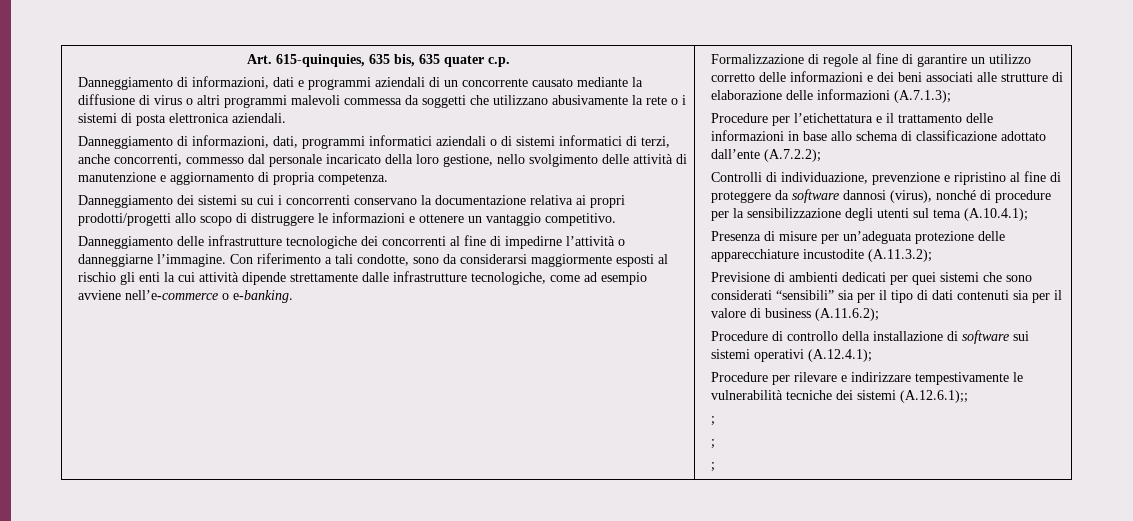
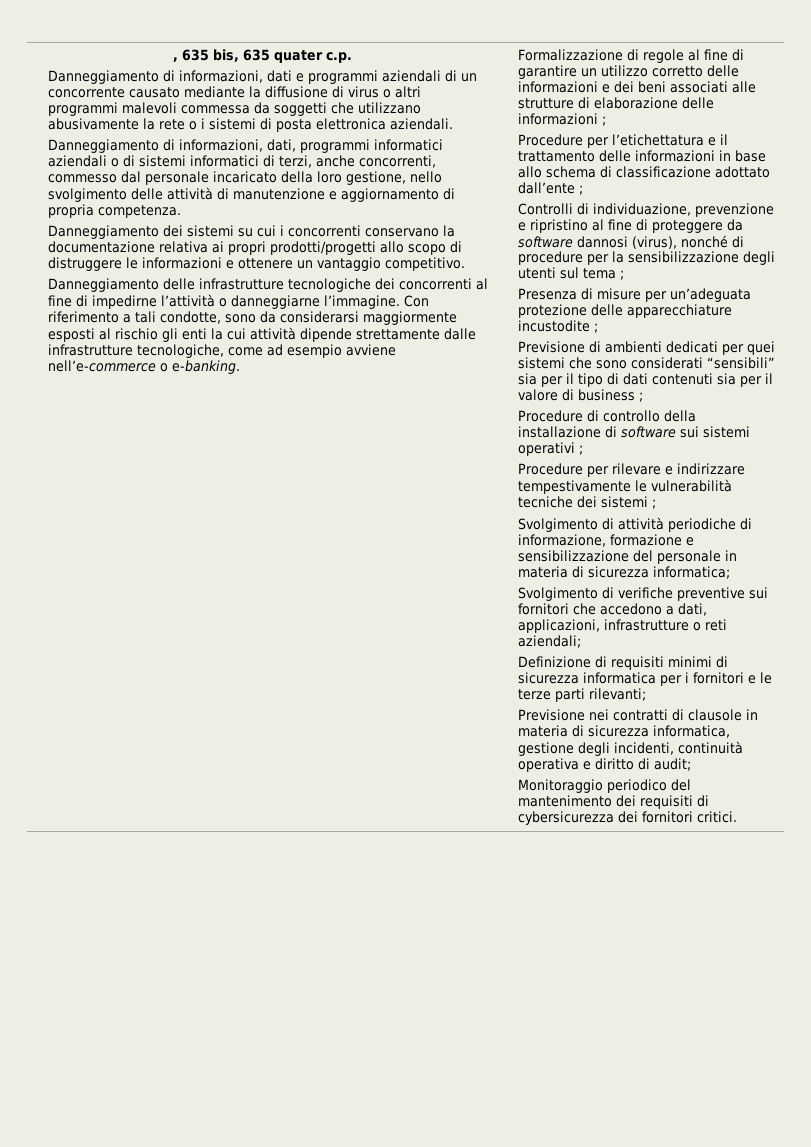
[246,54,365,67] Art. 615-quinquies, -> [173,57,178,62] ,
[893,90,951,103] (A.7.1.3); -> [602,116,607,126] ;
[763,149,821,162] (A.7.2.2); -> [579,185,584,195] ;
[963,208,1028,221] (A.10.4.1); -> [620,270,625,280] ;
[867,249,932,262] (A.11.3.2); -> [594,323,599,333] ;
[814,308,879,321] (A.11.6.2); -> [639,392,644,402] ;
[807,349,872,362] (A.12.4.1); -> [579,445,584,455] ;
[899,390,968,403] [710,416,715,426] [710,439,715,449] [710,462,715,472] (A.12.6.1);; // ; // ; // ; -> [652,499,657,509] [518,517,753,532] [518,534,695,547] [518,550,738,564] [518,566,731,579] [518,587,769,601] [518,603,708,616] [518,619,728,633] [518,635,582,648] [518,656,729,670] [518,672,773,686] [518,688,647,702] [518,709,759,721] [518,725,731,738] [518,741,744,756] [518,758,692,772] [518,779,692,793] [518,795,710,809] [518,811,738,825] ; // Svolgimento di attività periodiche di informazione, formazione e sensibilizzazione del personale in materia di sicurezza informatica; // Svolgimento di verifiche preventive sui fornitori che accedono a dati, applicazioni, infrastrutture o reti aziendali; // Definizione di requisiti minimi di sicurezza informatica per i fornitori e le terze parti rilevanti; // Previsione nei contratti di clausole in materia di sicurezza informatica, gestione degli incidenti, continuità operativa e diritto di audit; // Monitoraggio periodico del mantenimento dei requisiti di cybersicurezza dei fornitori critici.

